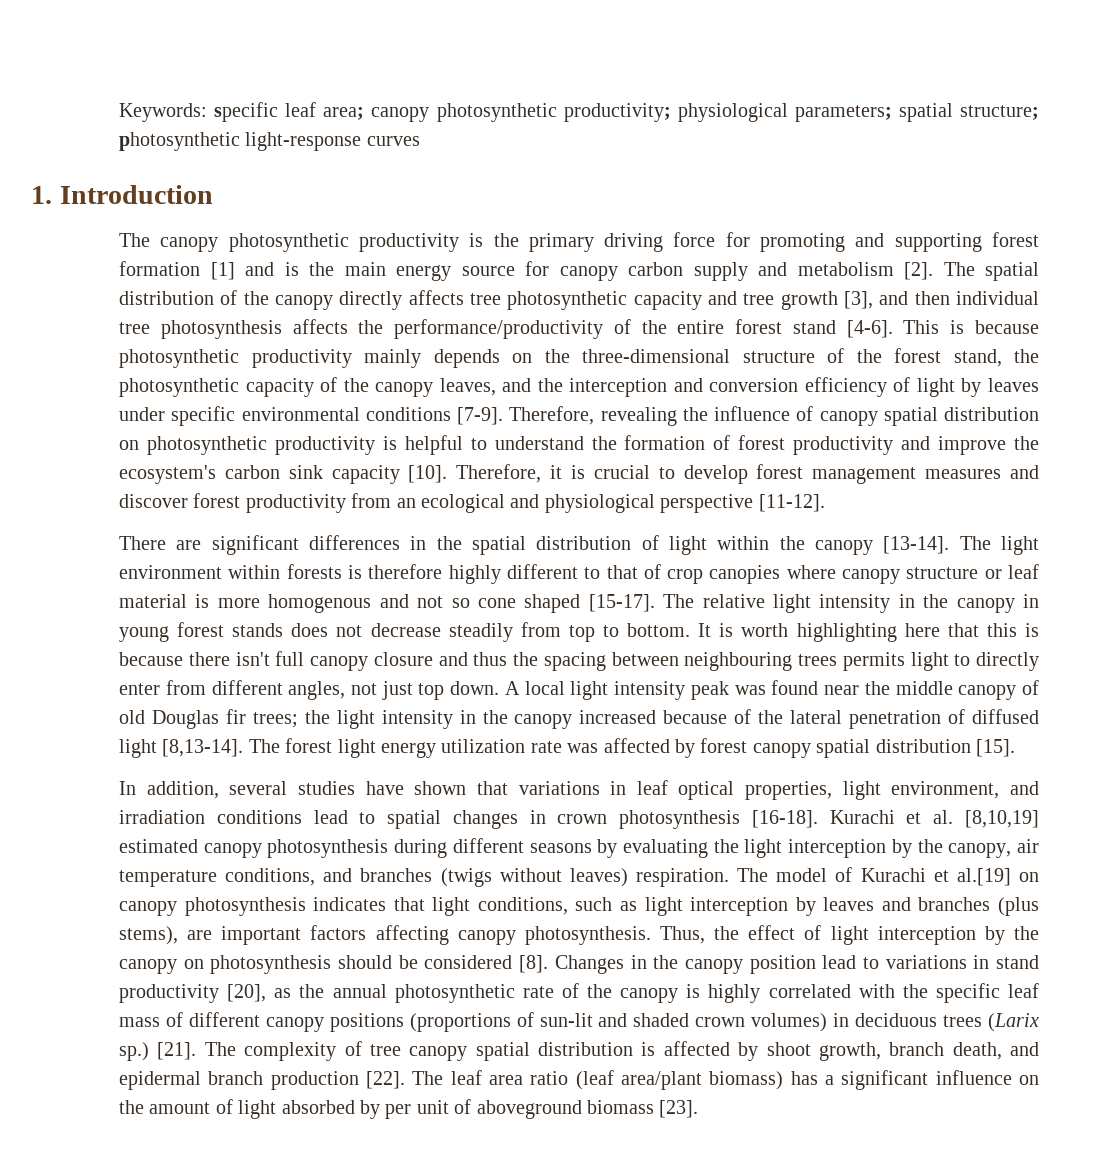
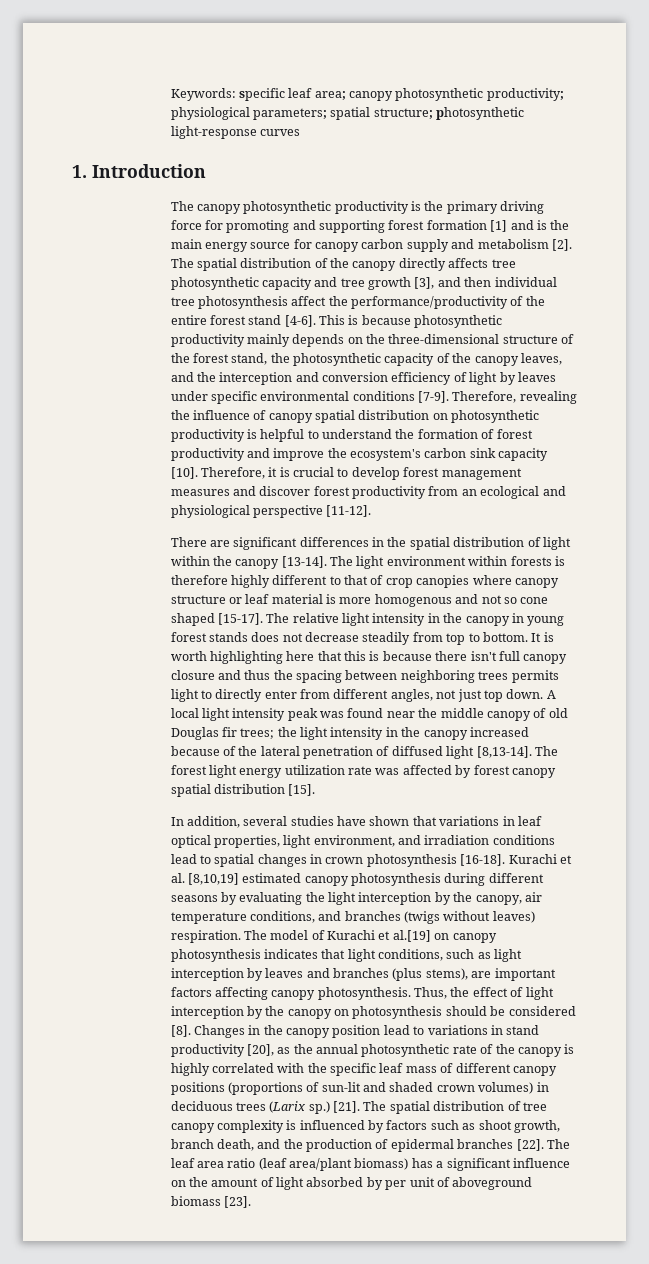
[292,319,348,334] affects -> [291,296,327,306] affect
[684,652,793,671] neighbouring -> [400,670,475,683] neighboring
[244,1042,337,1061] complexity -> [389,1101,505,1114] spatial distribution
[475,1041,759,1061] spatial distribution is affected by -> [216,1120,476,1133] complexity is influenced by factors such as
[119,1071,359,1090] epidermal branch production -> [283,1139,514,1152] the production of epidermal branches

